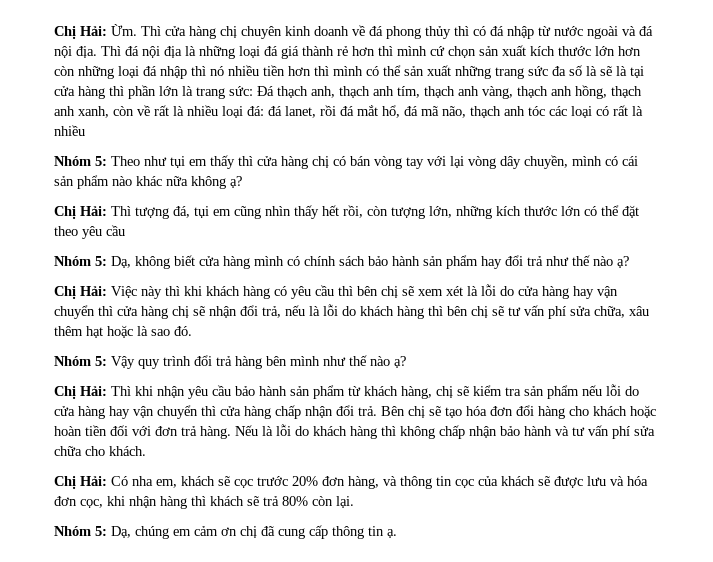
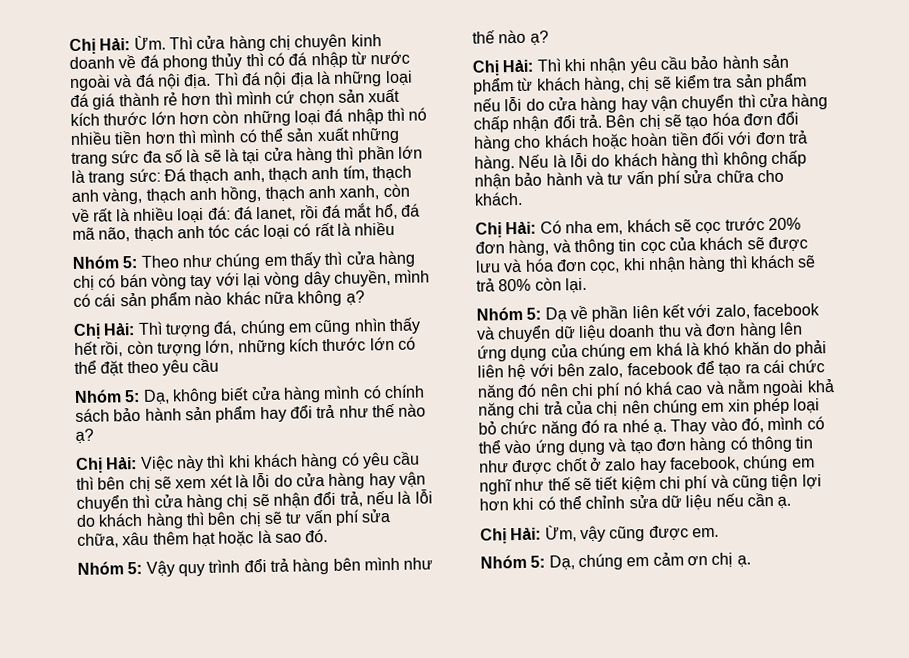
[170,156,185,168] tụi -> [215,253,262,270] chúng
[194,206,209,218] tụi -> [239,319,286,337] chúng
(354, 502) none -> [476,303,820,323] [476,321,803,343] [477,340,828,362] [477,359,826,381] [477,379,835,401] [478,397,821,419] [478,416,825,437] [478,435,814,456] [479,454,815,476] [479,473,822,495] [479,493,792,511] [480,525,719,544] // Nhóm 5: Dạ về phần liên kết với zalo, facebook và chuyển dữ liệu doanh thu và đơn hàng lên ứng dụng của chúng em khá là khó khăn do phải liên hệ với bên zalo, facebook để tạo ra cái chức năng đó nên chi phí nó khá cao và nằm ngoài khả năng chi trả của chị nên chúng em xin phép loại bỏ chức năng đó ra nhé ạ. Thay vào đó, mình có thể vào ứng dụng và tạo đơn hàng có thông tin như được chốt ở zalo hay facebook, chúng em nghĩ như thế sẽ tiết kiệm chi phí và cũng tiện lợi hơn khi có thể chỉnh sửa dữ liệu nếu cần ạ. // Chị Hải: Ừm, vậy cũng được em.
[261,525,384,539] đã cung cấp thông tin -> (734, 560) none

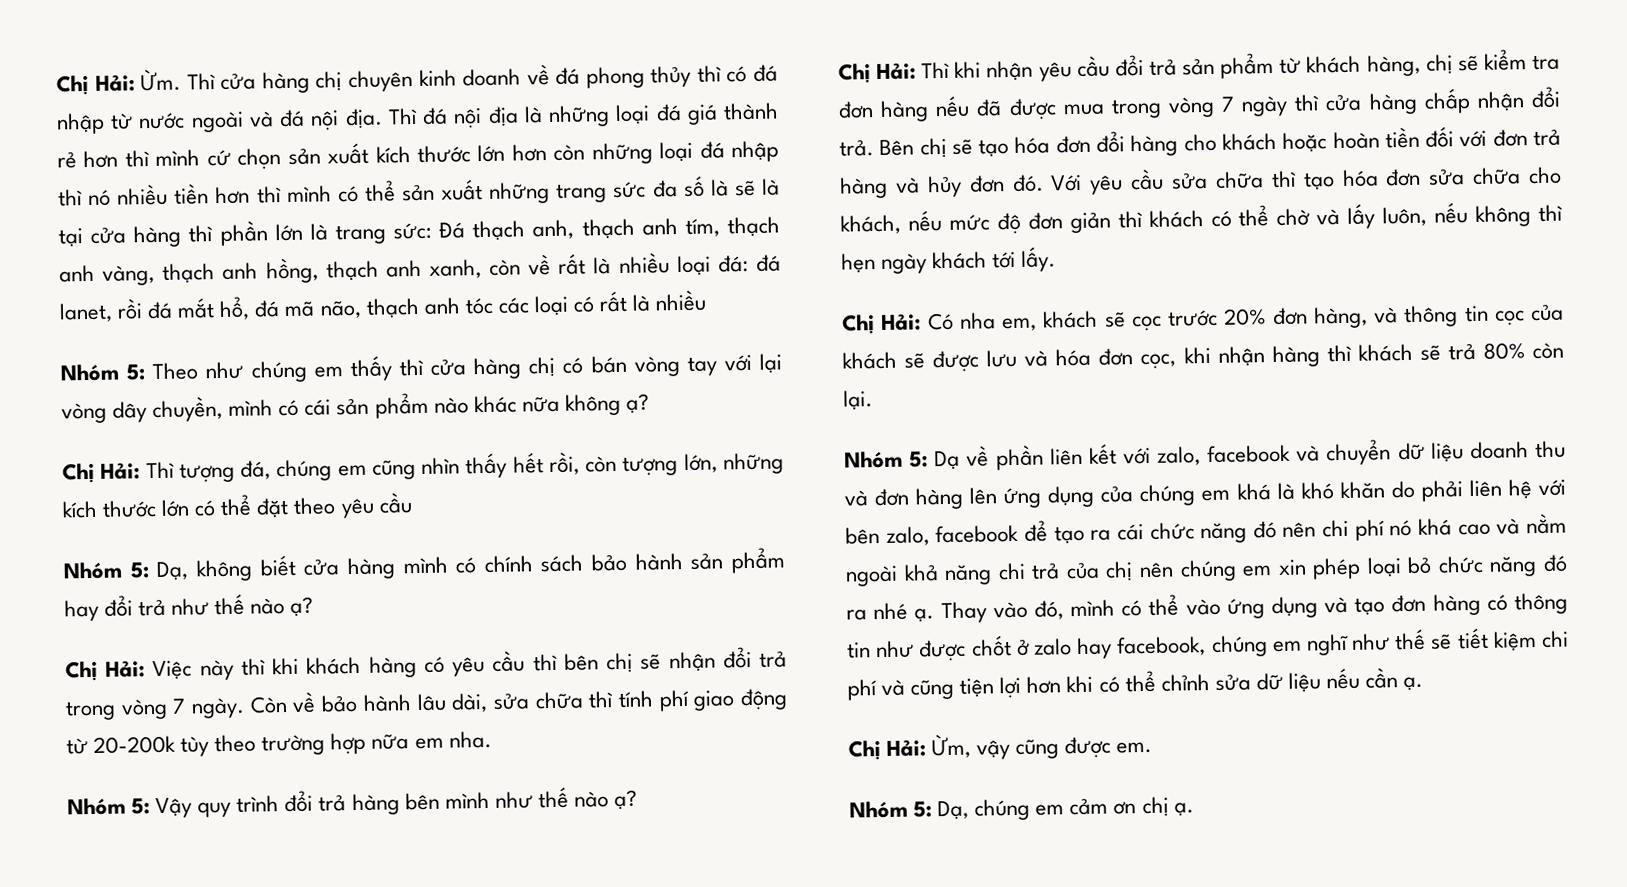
[175,471,426,489] [76,489,433,512] [76,509,392,529] [77,529,329,548] xem xét là lỗi do cửa hàng hay vận chuyển thì cửa hàng chị sẽ nhận đổi trả, nếu là lỗi do khách hàng thì bên chị sẽ tư vấn phí sửa chữa, xâu thêm hạt hoặc là sao đó. -> [668,646,788,672] [65,688,788,721] [66,730,492,757] nhận đổi trả trong vòng 7 ngày. Còn về bảo hành lâu dài, sửa chữa thì tính phí giao động từ 20-200k tùy theo trường hợp nữa em nha.
[690,55,759,70] bảo hành -> [1114,54,1177,77] đổi trả
[735,73,807,91] [473,94,735,113] sản phẩm nếu lỗi do cửa hàng hay vận chuyển -> [838,95,1289,122] đơn hàng nếu đã được mua trong vòng 7 ngày
[474,150,807,172] [474,169,784,190] [474,191,523,206] hàng. Nếu là lỗi do khách hàng thì không chấp nhận bảo hành và tư vấn phí sửa chữa cho khách. -> [839,166,1562,199] [840,202,1563,235] [841,246,1057,274] hàng và hủy đơn đó. Với yêu cầu sửa chữa thì tạo hóa đơn sửa chữa cho khách, nếu mức độ đơn giản thì khách có thể chờ và lấy luôn, nếu không thì hẹn ngày khách tới lấy.

